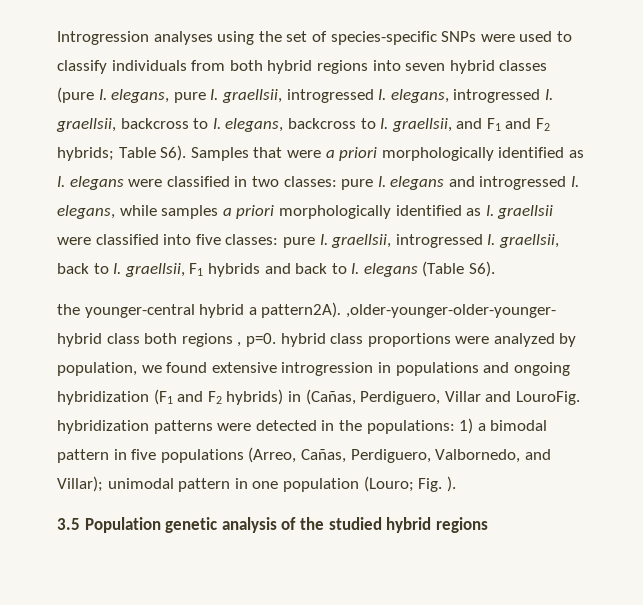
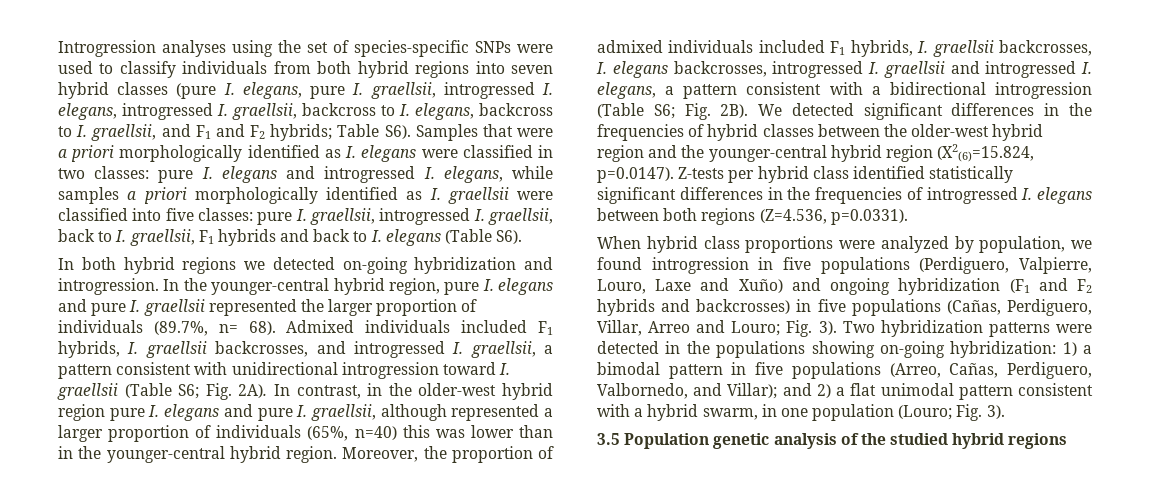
[57,302,556,318] [57,333,276,347] the younger-central hybrid a pattern2A). ,older-younger-older-younger- hybrid class both regions , p=0. -> [58,257,553,274] [58,278,553,295] [58,299,478,316] [58,320,553,336] [58,341,553,358] [58,362,511,379] [57,383,553,400] [58,404,553,421] [58,425,553,442] [58,446,554,463] [597,40,1092,57] [596,61,1092,78] [597,82,1092,99] [597,103,1092,120] [597,124,1044,141] [597,144,1035,162] [597,166,1014,183] [597,187,1092,204] [597,208,908,225] [597,236,641,249] In both hybrid regions we detected on-going hybridization and introgression. In the younger-central hybrid region, pure I. elegans and pure I. graellsii represented the larger proportion of individuals (89.7%, n= 68). Admixed individuals included F1 hybrids, I. graellsii backcrosses, and introgressed I. graellsii, a pattern consistent with unidirectional introgression toward I. graellsii (Table S6; Fig. 2A). In contrast, in the older-west hybrid region pure I. elegans and pure I. graellsii, although represented a larger proportion of individuals (65%, n=40) this was lower than in the younger-central hybrid region. Moreover, the proportion of admixed individuals included F1 hybrids, I. graellsii backcrosses, I. elegans backcrosses, introgressed I. graellsii and introgressed I. elegans, a pattern consistent with a bidirectional introgression (Table S6; Fig. 2B). We detected significant differences in the frequencies of hybrid classes between the older-west hybrid region and the younger-central hybrid region (Χ2(6)=15.824, p=0.0147). Z-tests per hybrid class identified statistically significant differences in the frequencies of introgressed I. elegans between both regions (Z=4.536, p=0.0331). // When
[211,362,277,373] extensive -> (642, 263) none
[395,362,479,376] populations -> [783,257,1092,274] [597,278,783,294] five populations (Perdiguero, Valpierre, Louro, Laxe and Xuño)
[226,389,580,405] hybrids) in (Cañas, Perdiguero, Villar and LouroFig. -> [597,299,1092,316] [597,320,875,337] hybrids and backcrosses) in five populations (Cañas, Perdiguero, Villar, Arreo and Louro; Fig. 3). Two
[366,420,455,434] populations: -> [716,341,1057,358] populations showing on-going hybridization:
[107,478,231,492] unimodal pattern -> [782,383,1093,400] [597,404,758,421] and 2) a flat unimodal pattern consistent with a hybrid swarm,
[446,476,456,492] ). -> [986,405,1005,419] 3).

